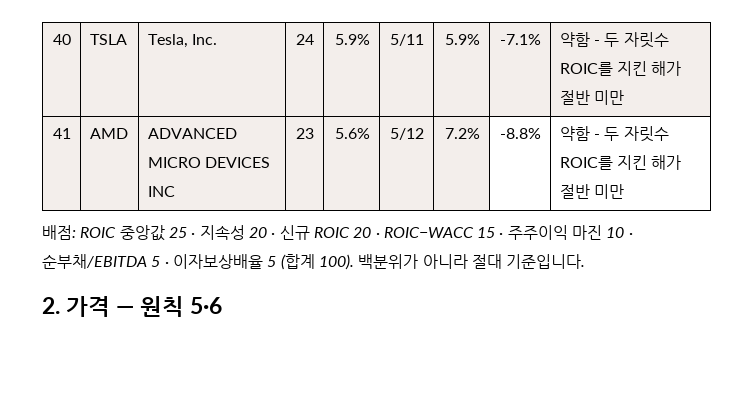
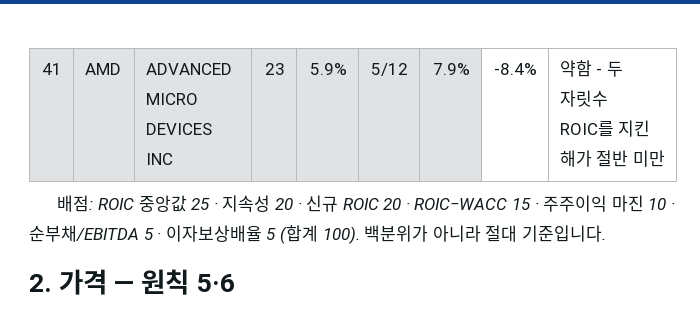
[53,34,72,45] [89,34,127,45] [147,34,218,48] [296,34,315,45] [335,34,371,45] [390,34,425,46] [445,34,481,45] [500,34,542,45] [559,32,669,48] [559,61,682,76] [559,90,625,105] 40 | TSLA | Tesla, Inc. | 24 | 5.9% | 5/11 | 5.9% | -7.1% | 약함 - 두 자릿수 ROIC를 지킨 해가 절반 미만 // -> (42, 69) none
[335,128,371,139] 5.6% -> [310,63,348,75] 5.9%
[445,128,481,139] [500,128,542,139] 7.2% | -8.8% -> [433,63,471,75] [494,63,538,75] 7.9% | -8.4%

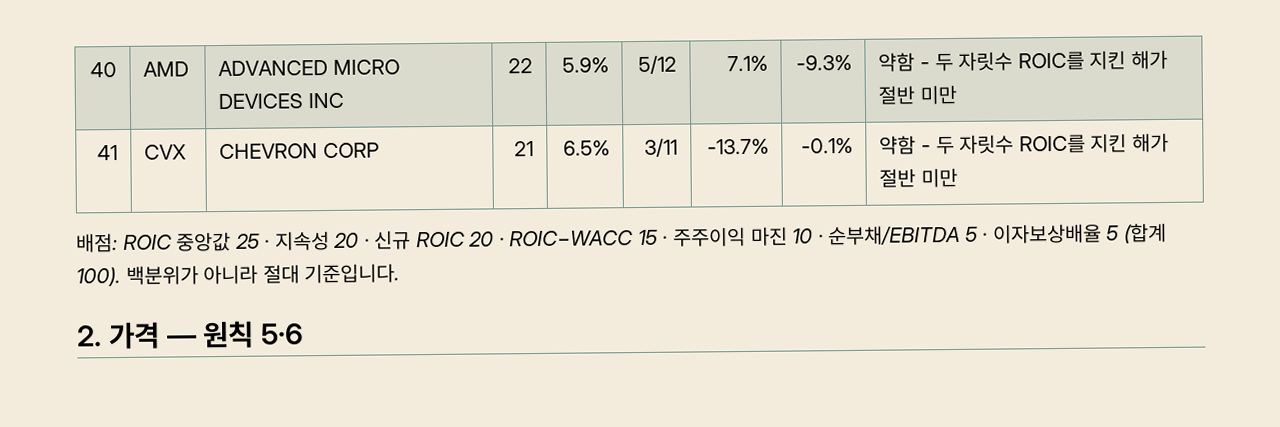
[42,63,63,75] 41 -> [89,62,117,78] 40
[265,63,286,75] 23 -> [507,58,533,74] 22
[433,63,471,75] [494,63,538,75] 7.9% | -8.4% -> [726,55,768,72] [795,54,852,71] [878,49,1168,72] [878,84,957,105] [96,145,118,161] [144,144,187,160] [219,142,380,160] [513,141,534,157] [562,140,610,156] [643,138,678,157] [706,138,769,155] [800,137,853,154] 7.1% | -9.3% | 약함 - 두 자릿수 ROIC를 지킨 해가 절반 미만 // 41 | CVX | CHEVRON CORP | 21 | 6.5% | 3/11 | -13.7% | -0.1%

